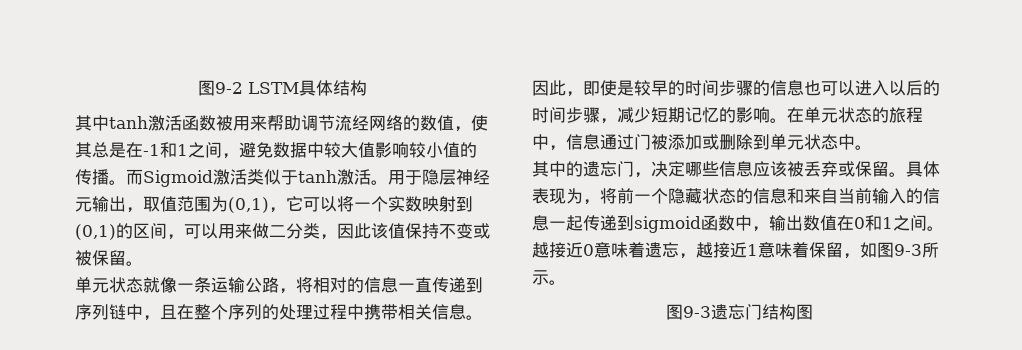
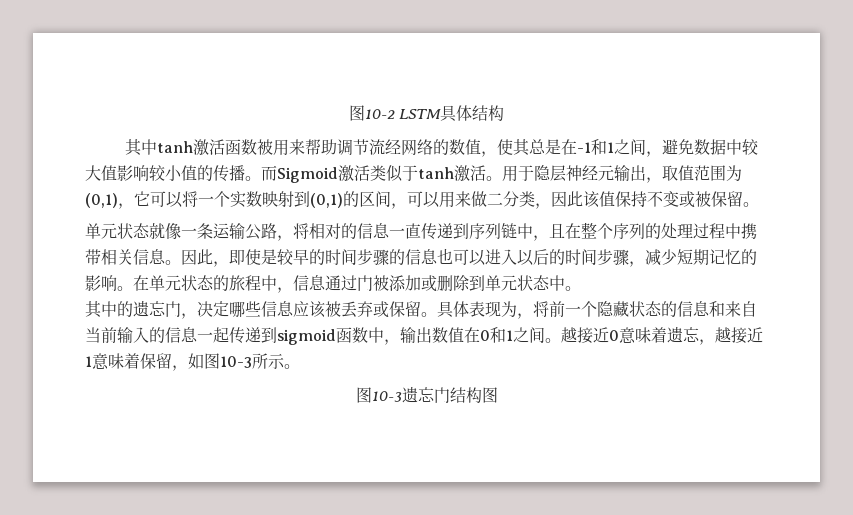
[198,80,243,96] 图9-2 -> [348,105,395,121] 图10-2
[894,244,922,256] 9-3 -> [220,356,252,368] 10-3
[683,306,711,318] 9-3 -> [371,391,402,402] 10-3

